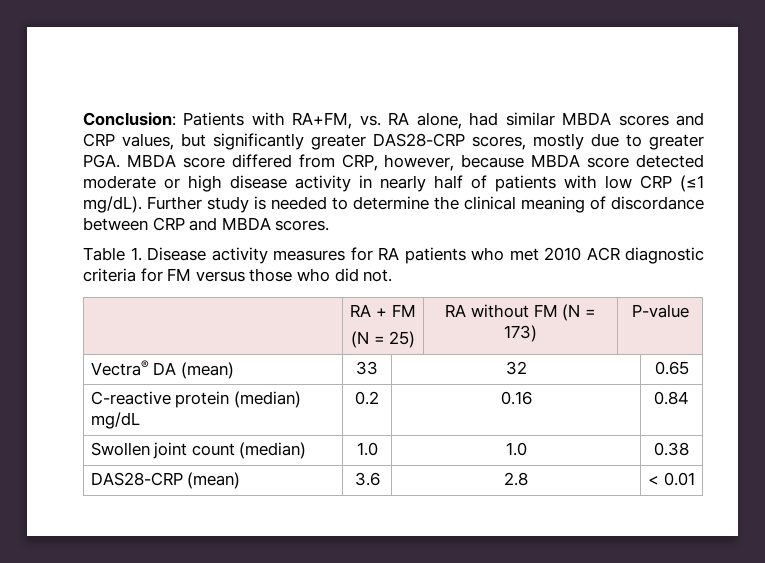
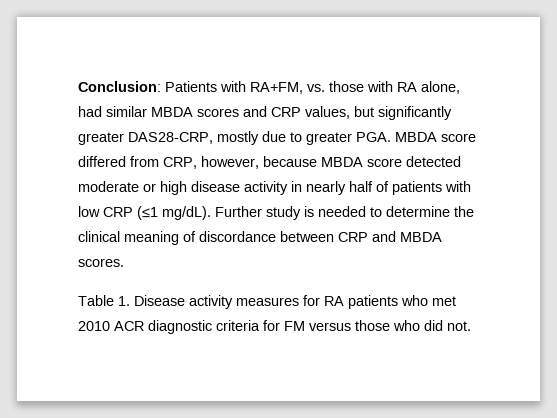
(381, 120) none -> [329,81,393,92] those with
[373,133,526,150] DAS28-CRP scores, -> [128,132,213,144] DAS28-CRP,
[350,304,416,317] [350,331,416,348] [445,304,596,321] [504,325,537,342] [631,304,689,318] [90,360,234,379] [356,361,378,375] [505,361,527,375] [654,361,689,375] [90,391,301,408] [90,412,140,429] [355,391,379,405] [500,391,532,405] [654,391,689,405] [90,442,307,459] [356,442,378,456] [505,442,527,456] [654,442,689,456] [90,472,241,489] [354,472,380,486] [504,472,528,486] [648,472,695,486] // | RA + FM // (N = 25) | RA without FM (N = 173) | P-value // Vectra® DA (mean) | 33 | 32 | 0.65 // C-reactive protein (median) mg/dL | 0.2 | 0.16 | 0.84 // Swollen joint count (median) | 1.0 | 1.0 | 0.38 // DAS28-CRP (mean) | 3.6 | 2.8 | < 0.01 -> (471, 326) none

